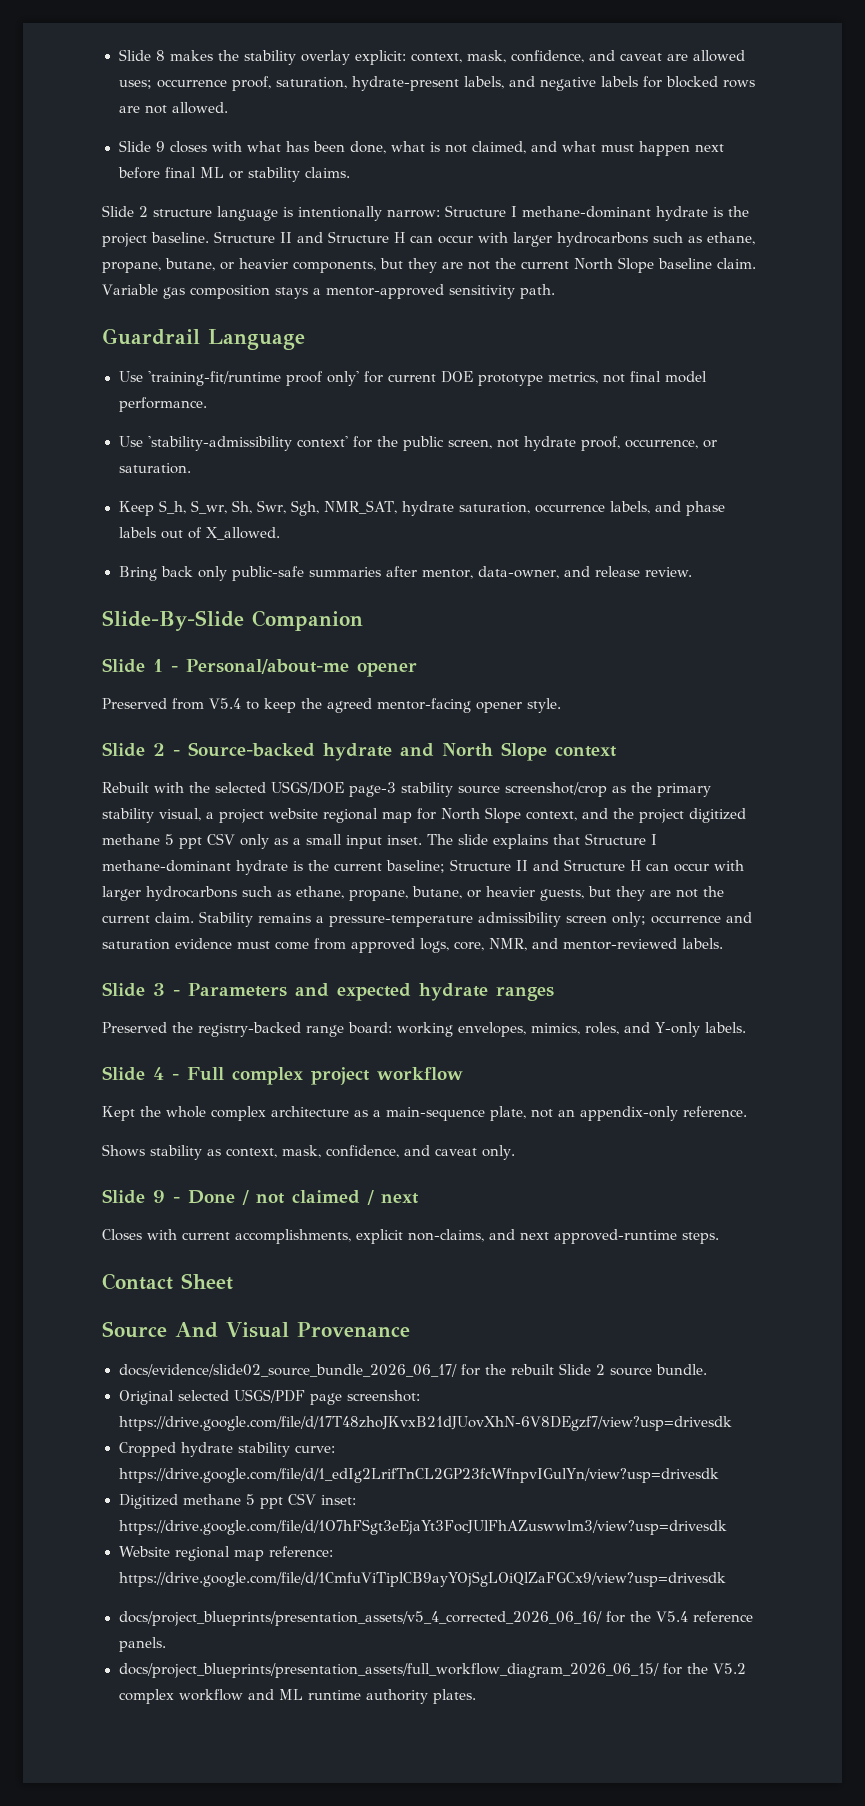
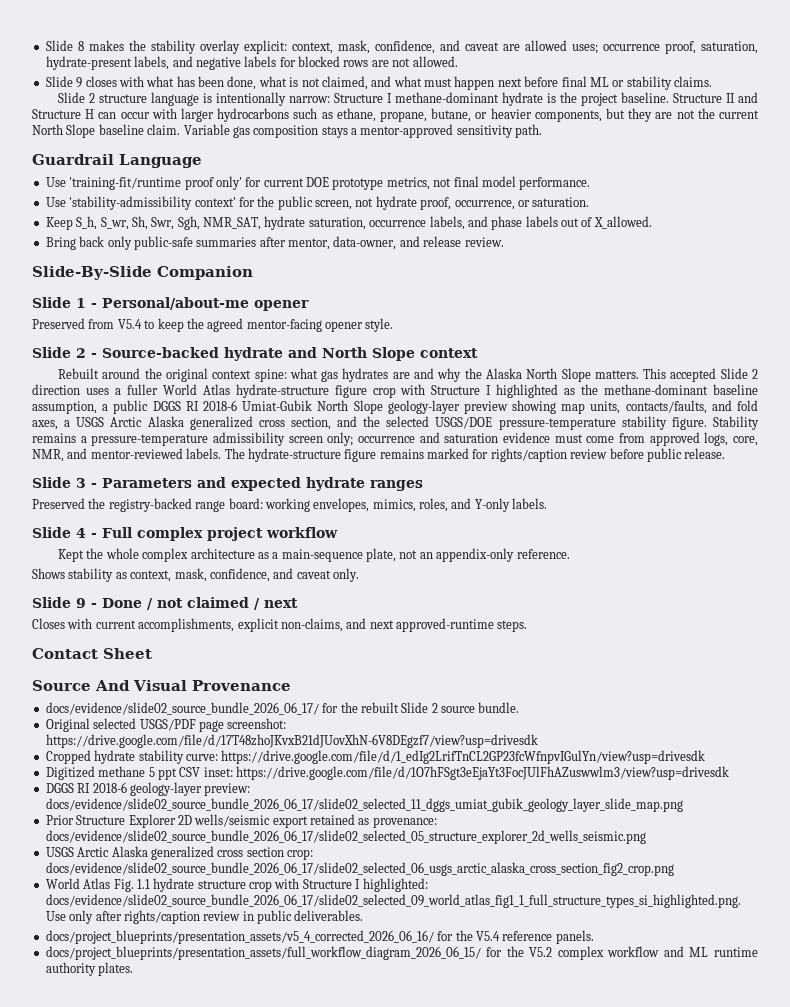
[154,781,711,797] [102,807,746,823] [102,833,657,849] [102,859,744,875] [102,886,724,901] [102,912,194,923] with the selected USGS/DOE page-3 stability source screenshot/crop as the primary stability visual, a project website regional map for North Slope context, and the project digitized methane 5 ppt CSV only as a small input inset. The slide explains that Structure I methane-dominant hydrate is the current baseline; Structure II and Structure H can occur with larger hydrocarbons such as ethane, propane, butane, or heavier guests, but they are not the current claim. -> [102,368,759,382] [32,384,758,398] [32,400,758,414] [32,416,707,430] around the original context spine: what gas hydrates are and why the Alaska North Slope matters. This accepted Slide 2 direction uses a fuller World Atlas hydrate-structure figure crop with Structure I highlighted as the methane-dominant baseline assumption, a public DGGS RI 2018-6 Umiat-Gubik North Slope geology-layer preview showing map units, contacts/faults, and fold axes, a USGS Arctic Alaska generalized cross section, and the selected USGS/DOE pressure-temperature stability figure.
(723, 943) none -> [224,448,726,462] The hydrate-structure figure remains marked for rights/caption review before public release.
[118,1546,334,1561] [118,1571,727,1587] Website regional map reference: https://drive.google.com/file/d/1CmfuViTiplCB9ayYOjSgLOiQlZaFGCx9/view?usp=drivesdk -> [45,782,251,796] [45,798,683,812] [45,814,437,828] [45,830,646,844] [45,846,313,860] [45,862,674,876] [45,878,428,892] [45,894,741,908] [45,910,364,924] DGGS RI 2018-6 geology-layer preview: docs/evidence/slide02_source_bundle_2026_06_17/slide02_selected_11_dggs_umiat_gubik_geology_layer_slide_map.png // Prior Structure Explorer 2D wells/seismic export retained as provenance: docs/evidence/slide02_source_bundle_2026_06_17/slide02_selected_05_structure_explorer_2d_wells_seismic.png // USGS Arctic Alaska generalized cross section crop: docs/evidence/slide02_source_bundle_2026_06_17/slide02_selected_06_usgs_arctic_alaska_cross_section_fig2_crop.png // World Atlas Fig. 1.1 hydrate structure crop with Structure I highlighted: docs/evidence/slide02_source_bundle_2026_06_17/slide02_selected_09_world_atlas_fig1_1_full_structure_types_si_highlighted.png. Use only after rights/caption review in public deliverables.

